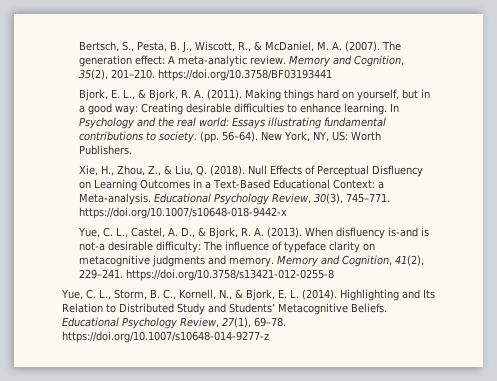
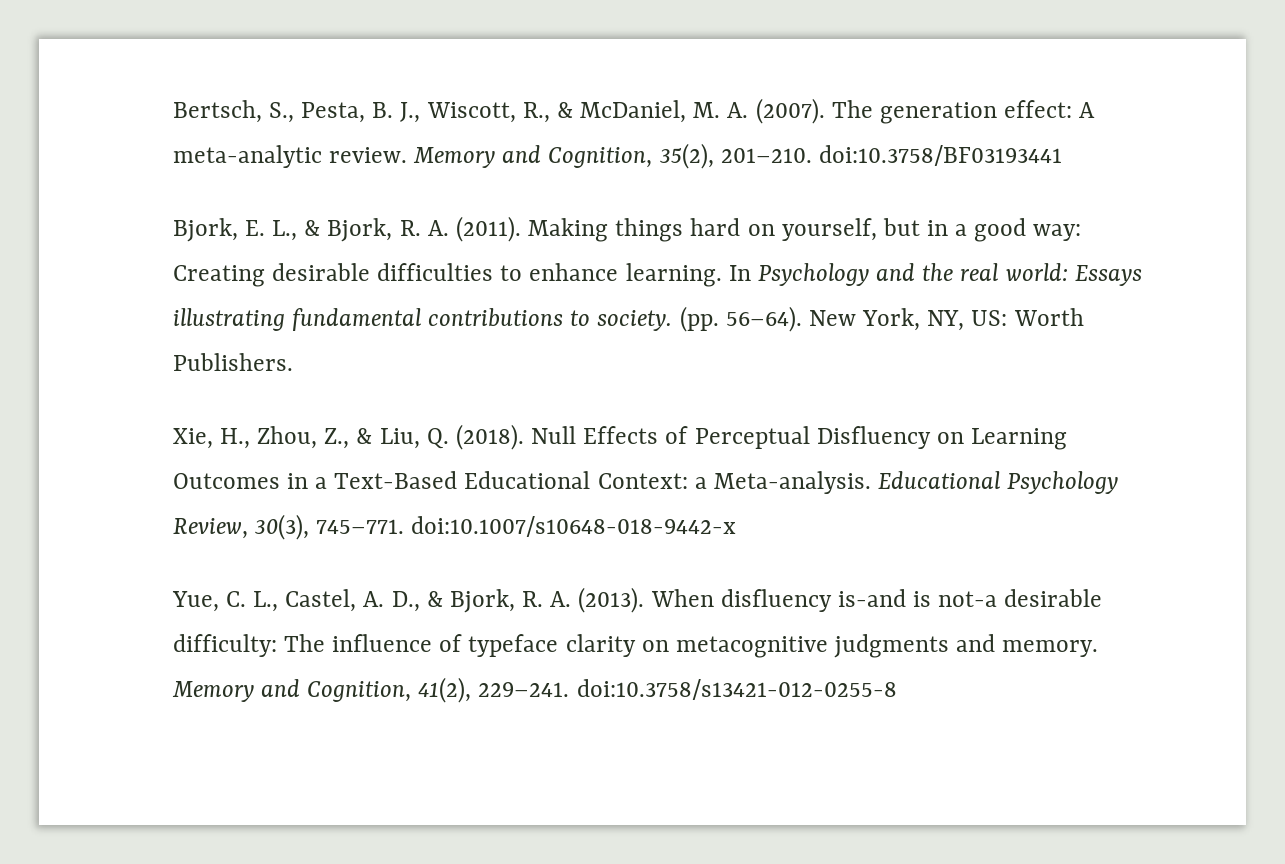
[157,69,332,81] https://doi.org/10.3758/BF03193441 -> [818,145,1062,166] doi:10.3758/BF03193441
[78,207,287,219] https://doi.org/10.1007/s10648-018-9442-x -> [411,516,737,537] doi:10.1007/s10648-018-9442-x
[125,269,334,281] [61,289,435,301] [62,303,387,315] [62,317,286,329] [62,331,269,343] https://doi.org/10.3758/s13421-012-0255-8 // Yue, C. L., Storm, B. C., Kornell, N., & Bjork, E. L. (2014). Highlighting and Its Relation to Distributed Study and Students’ Metacognitive Beliefs. Educational Psychology Review, 27(1), 69–78. https://doi.org/10.1007/s10648-014-9277-z -> [576,679,897,700] doi:10.3758/s13421-012-0255-8

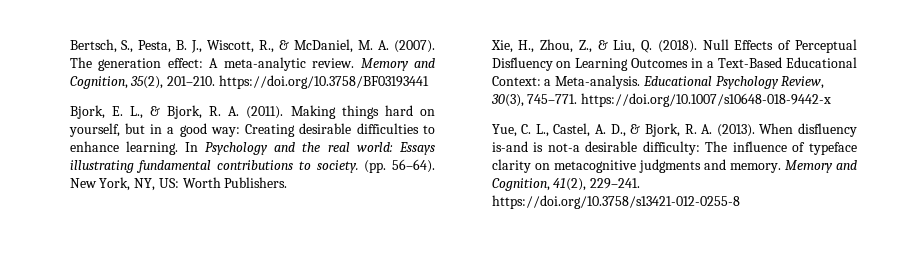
[818,145,1062,166] doi:10.3758/BF03193441 -> [218,75,429,89] https://doi.org/10.3758/BF03193441
[411,516,737,537] doi:10.1007/s10648-018-9442-x -> [581,93,832,107] https://doi.org/10.1007/s10648-018-9442-x
[576,679,897,700] doi:10.3758/s13421-012-0255-8 -> [491,195,740,209] https://doi.org/10.3758/s13421-012-0255-8

